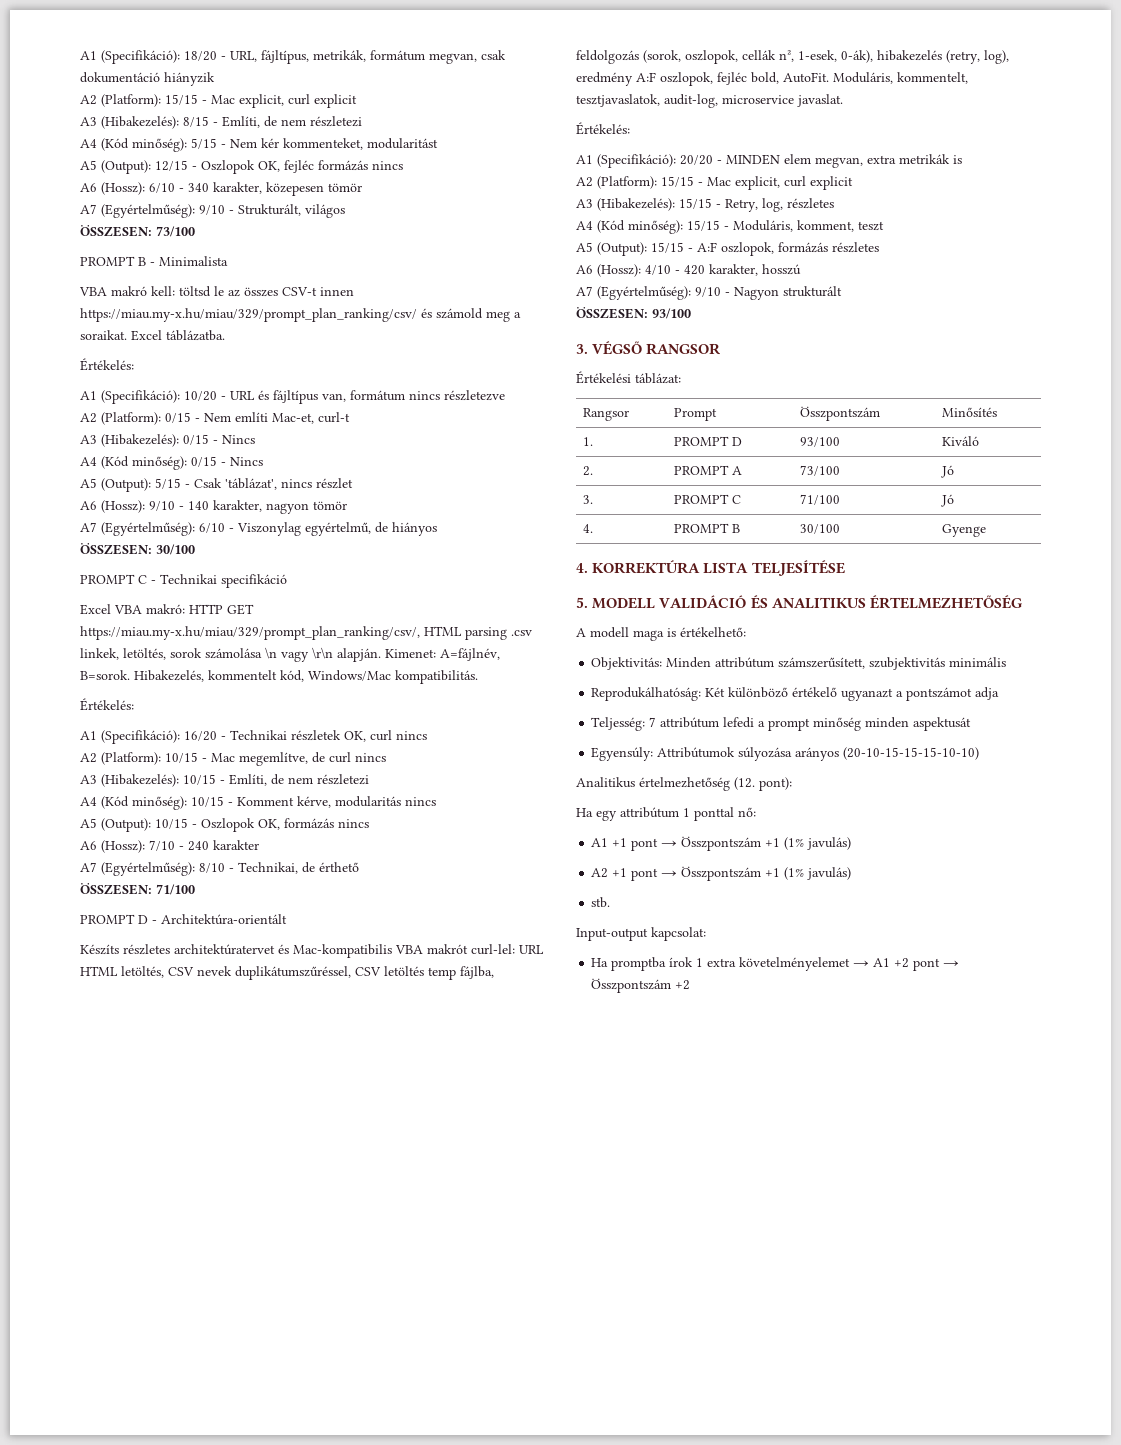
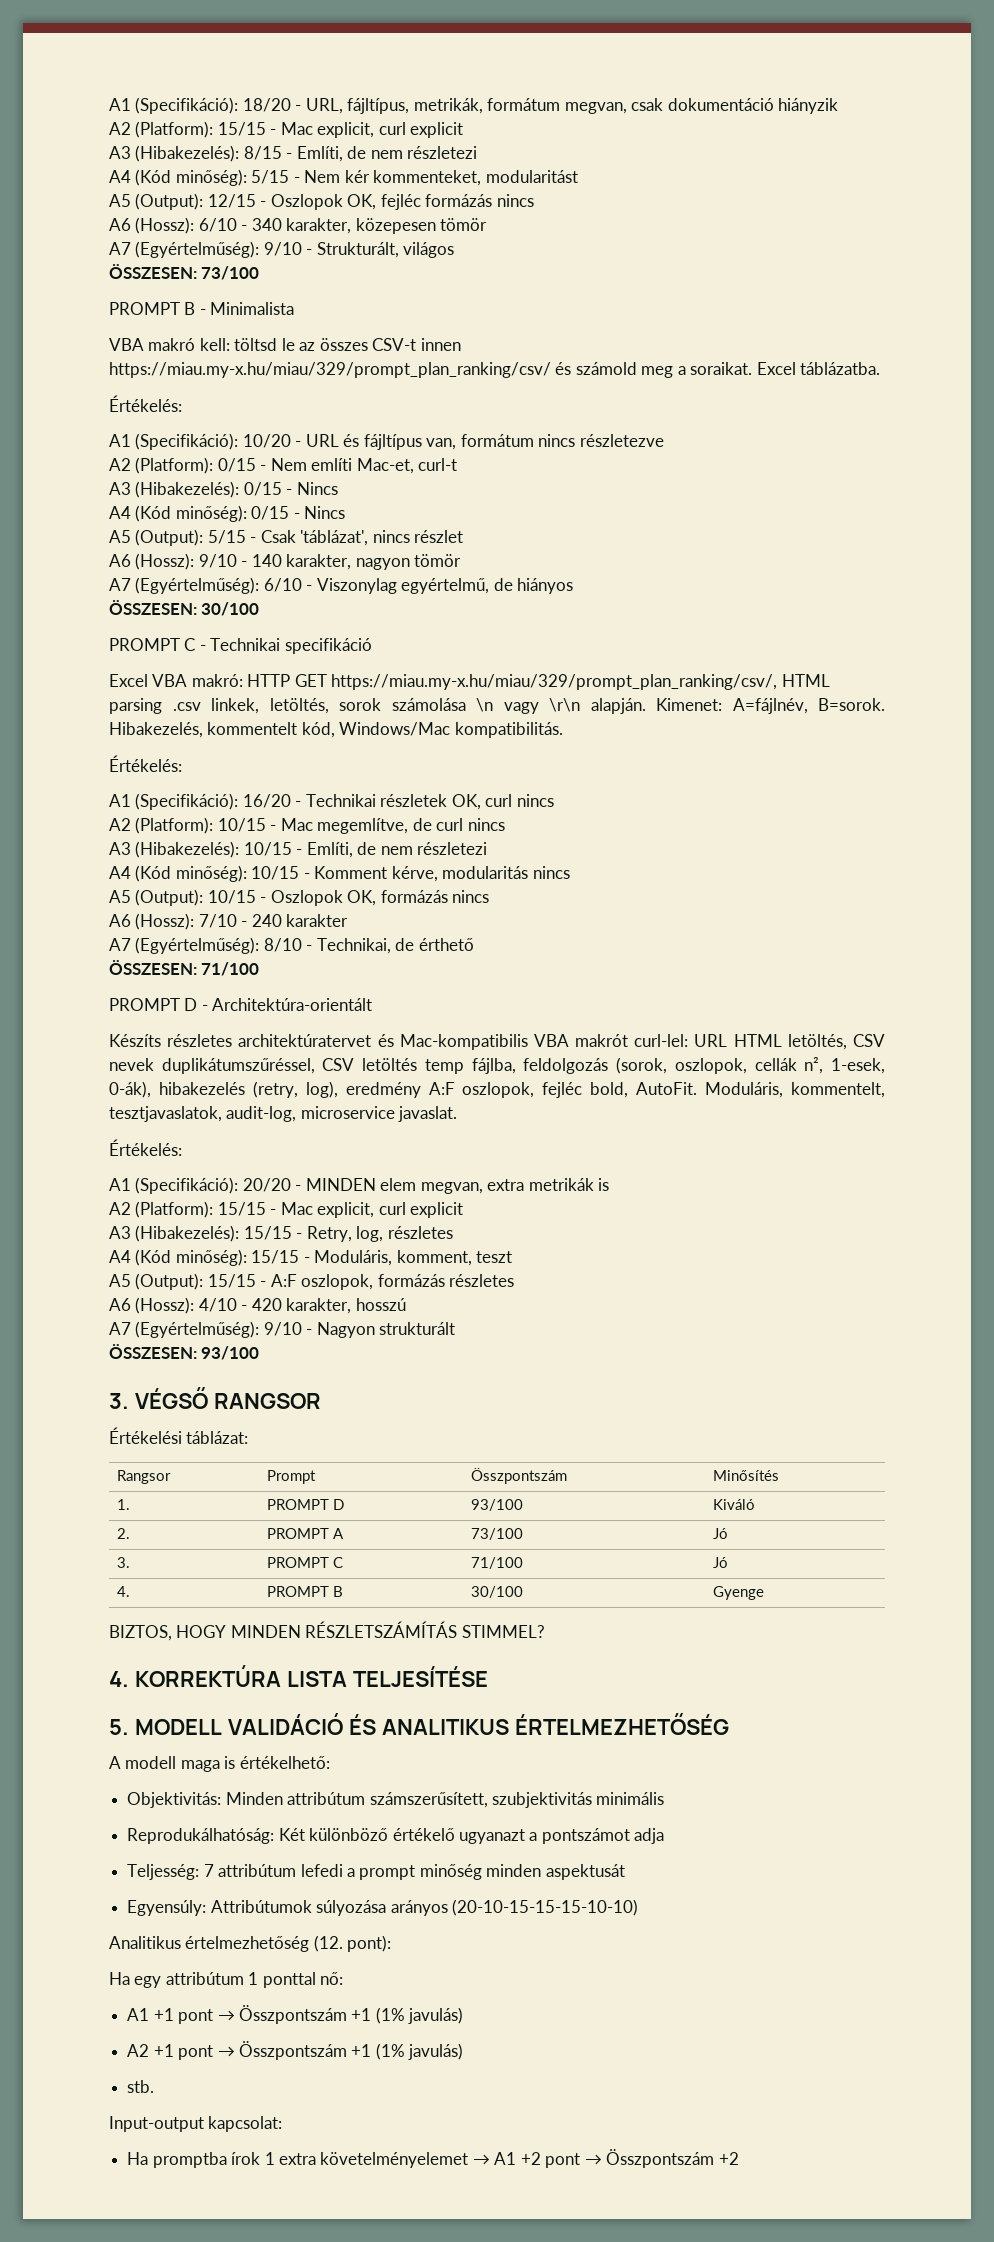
(987, 530) none -> [109,1621,545,1641] // BIZTOS, HOGY MINDEN RÉSZLETSZÁMÍTÁS STIMMEL?

